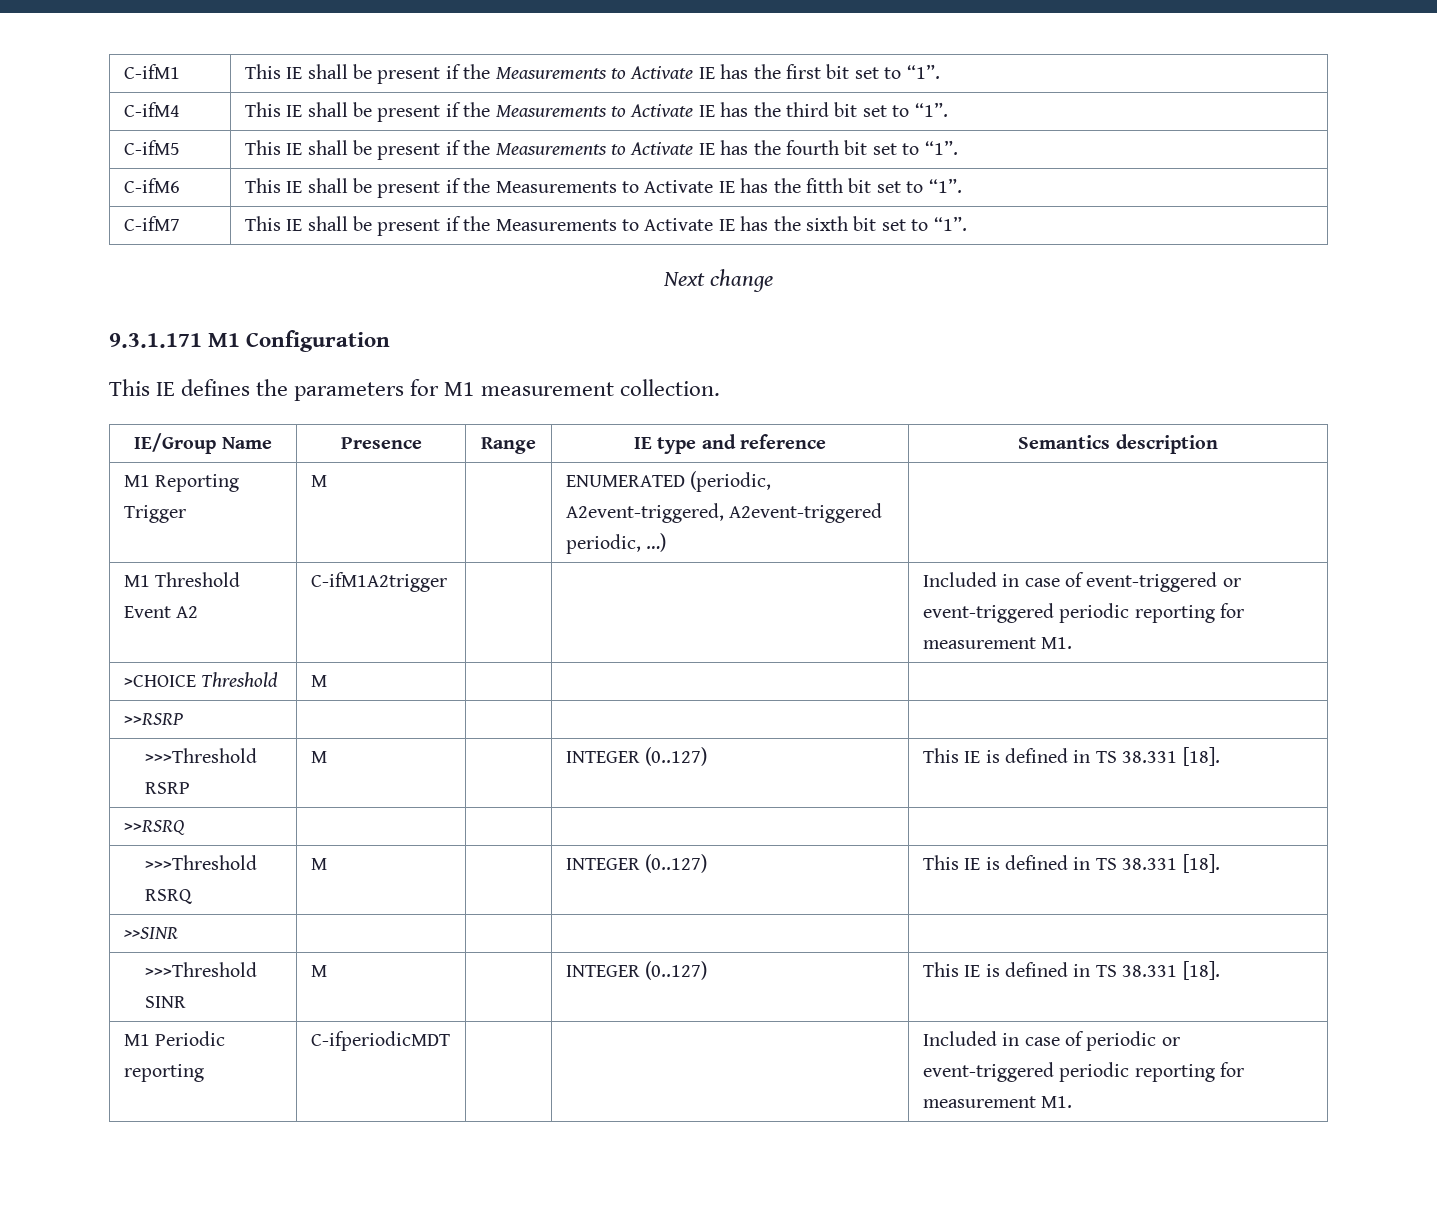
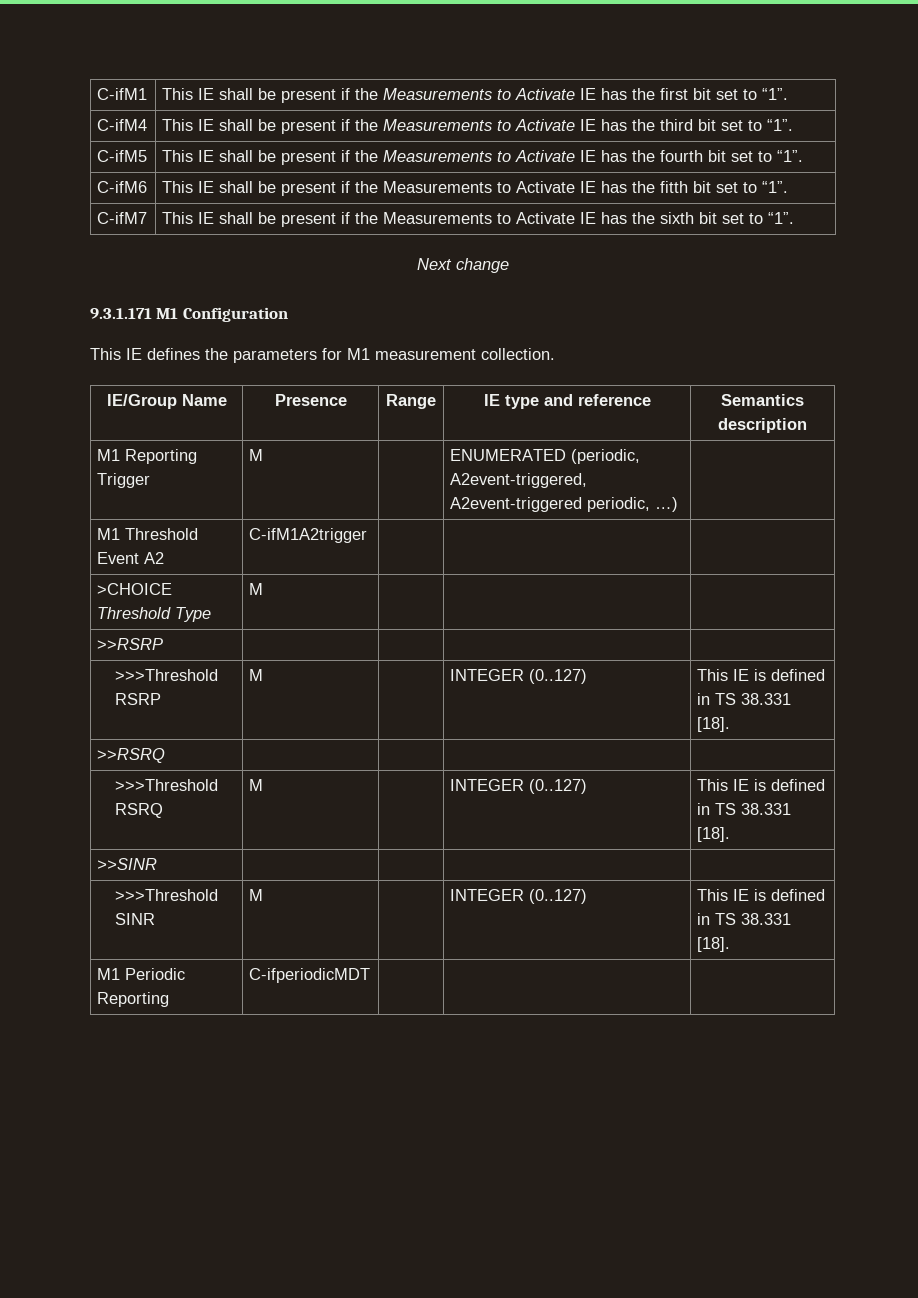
[922,572,1241,592] [922,603,1245,623] [922,637,1073,649] Included in case of event-triggered or event-triggered periodic reporting for measurement M1. -> (367, 535) none
(279, 679) none -> [174,607,211,622] Type
[123,1064,204,1082] reporting -> [96,992,169,1007] Reporting
[922,1031,1180,1051] [922,1062,1245,1082] [922,1096,1073,1108] Included in case of periodic or event-triggered periodic reporting for measurement M1. -> (370, 975) none

